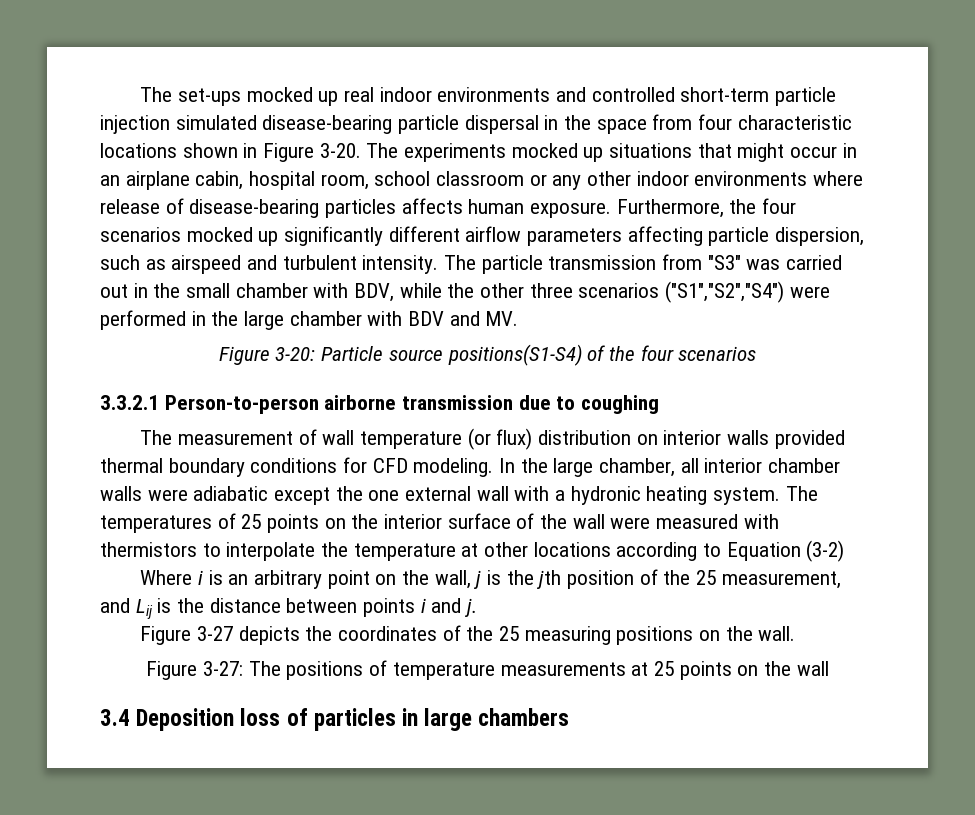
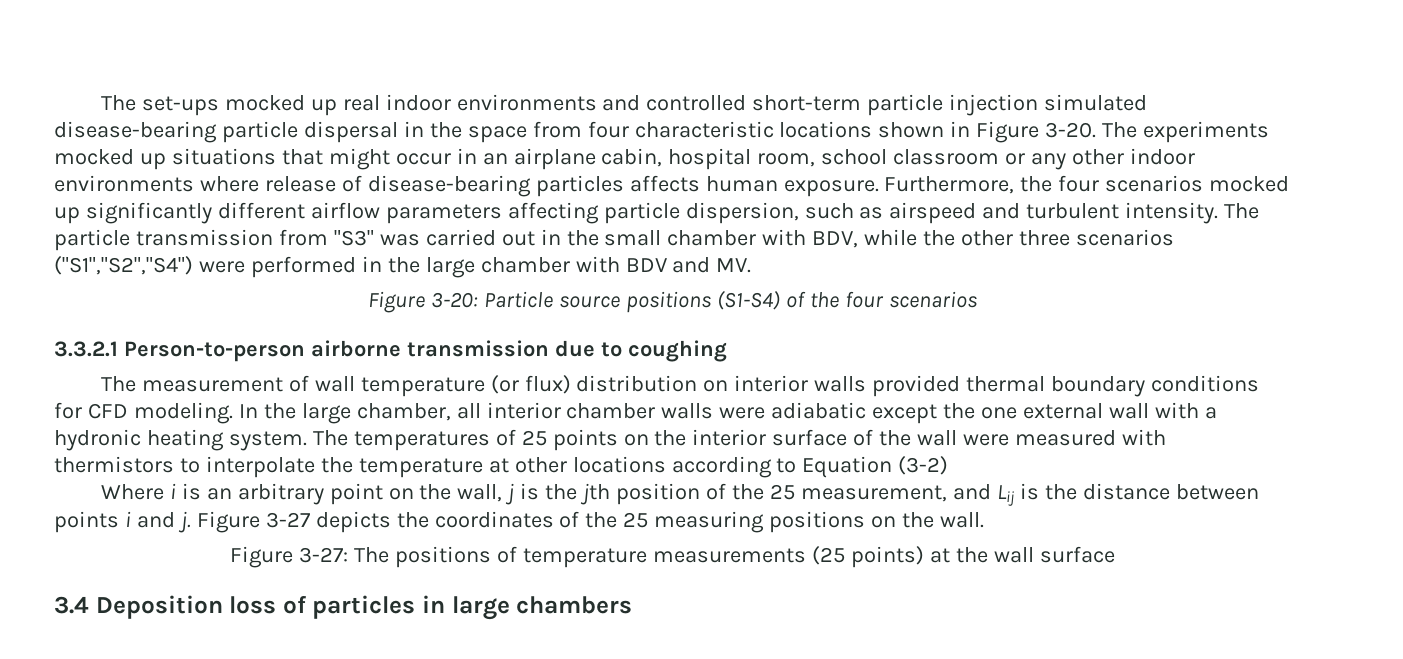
[447,344,582,366] positions(S1-S4) -> [626,290,780,313] positions (S1-S4)
(478, 607) // -> (191, 522) none
[631,661,829,680] at 25 points on the wall -> [811,546,1115,568] (25 points) at the wall surface

